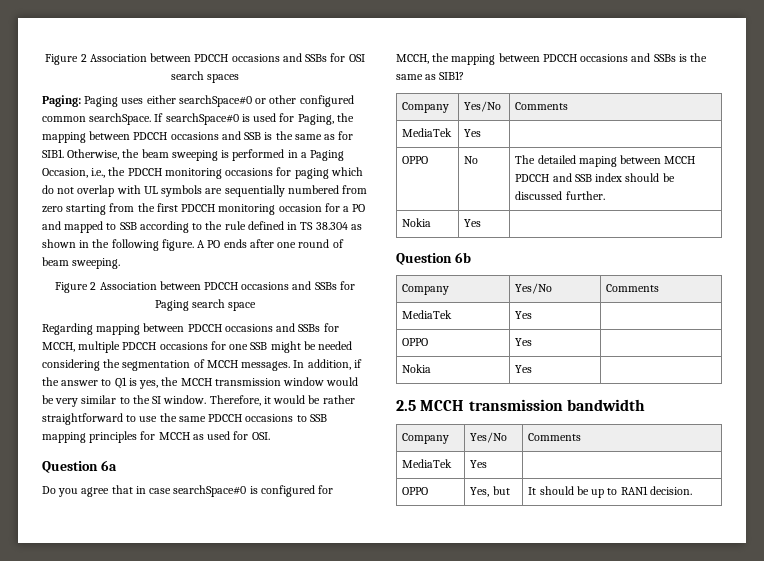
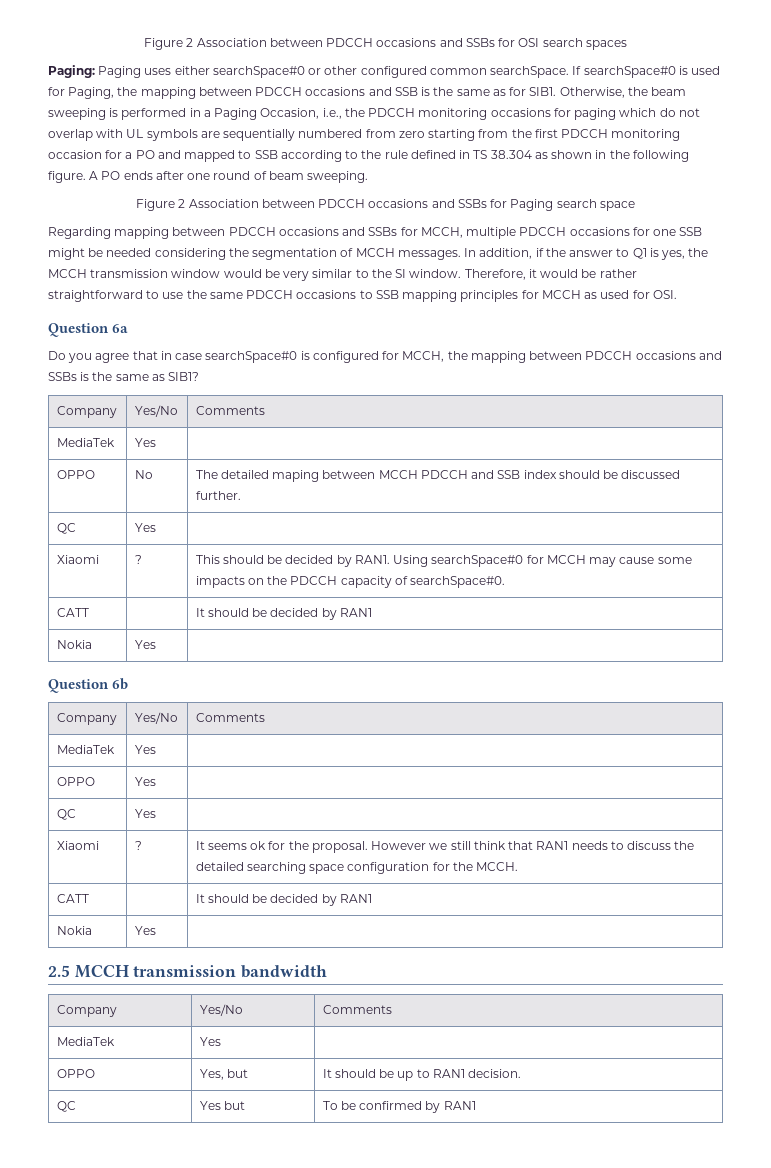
(605, 195) none -> [56,523,76,534] [134,523,156,532] [56,555,99,564] [134,555,142,564] [195,555,692,567] [195,576,506,588] [56,608,89,617] [195,608,372,620] // QC | Yes | // Xiaomi | ? | This should be decided by RAN1. Using searchSpace#0 for MCCH may cause some impacts on the PDCCH capacity of searchSpace#0. // CATT | | It should be decided by RAN1
(533, 342) none -> [56,809,76,820] [134,809,156,818] [56,841,99,850] [134,841,142,850] [195,841,695,853] [195,862,519,874] [56,894,89,903] [195,894,372,906] // QC | Yes | // Xiaomi | ? | It seems ok for the proposal. However we still think that RAN1 needs to discuss the detailed searching space configuration for the MCCH. // CATT | | It should be decided by RAN1
(692, 490) none -> [56,1101,76,1112] [199,1101,245,1110] [322,1101,476,1113] // QC | Yes but | To be confirmed by RAN1

